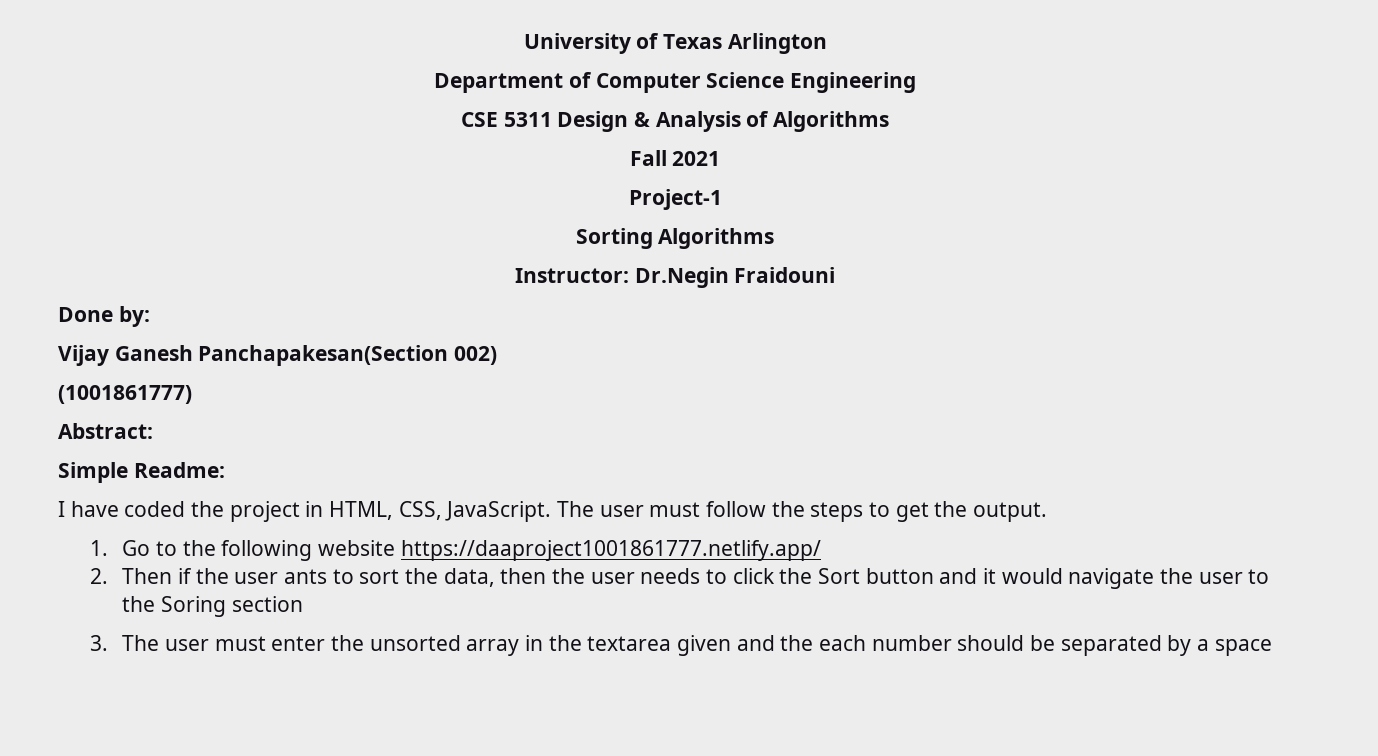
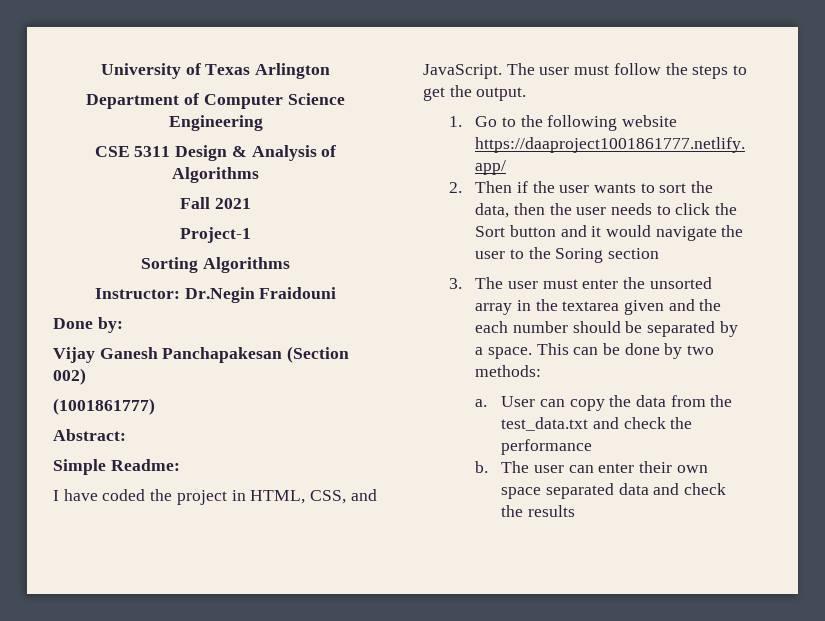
[198,345,449,366] Panchapakesan(Section -> [162,346,350,363] Panchapakesan (Section
(442, 510) none -> [350,489,377,501] and
[284,569,328,584] ants -> [593,183,636,193] wants
[1214,639,1272,656] space -> [487,343,715,359] [475,365,542,377] [475,395,733,411] [501,417,693,431] [501,439,593,455] [475,461,708,473] [501,483,726,499] [501,505,575,517] space. This can be done by two methods: // a. User can copy the data from the test_data.txt and check the performance // b. The user can enter their own space separated data and check the results

